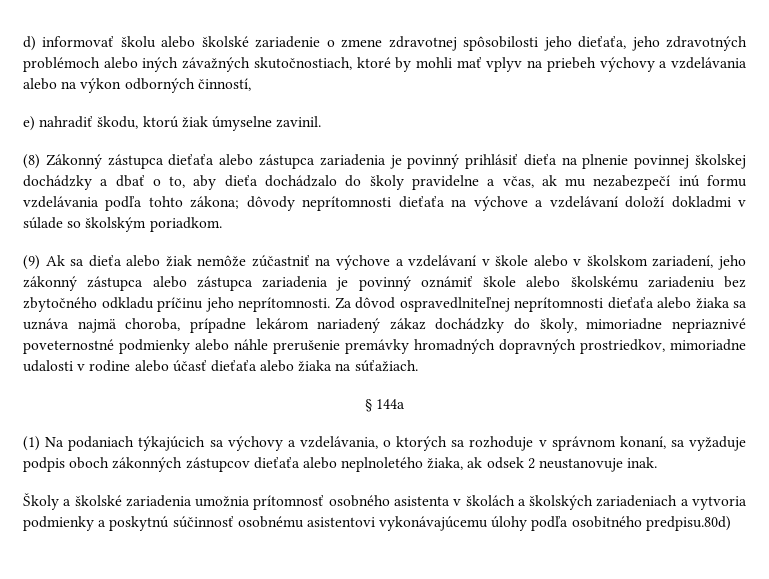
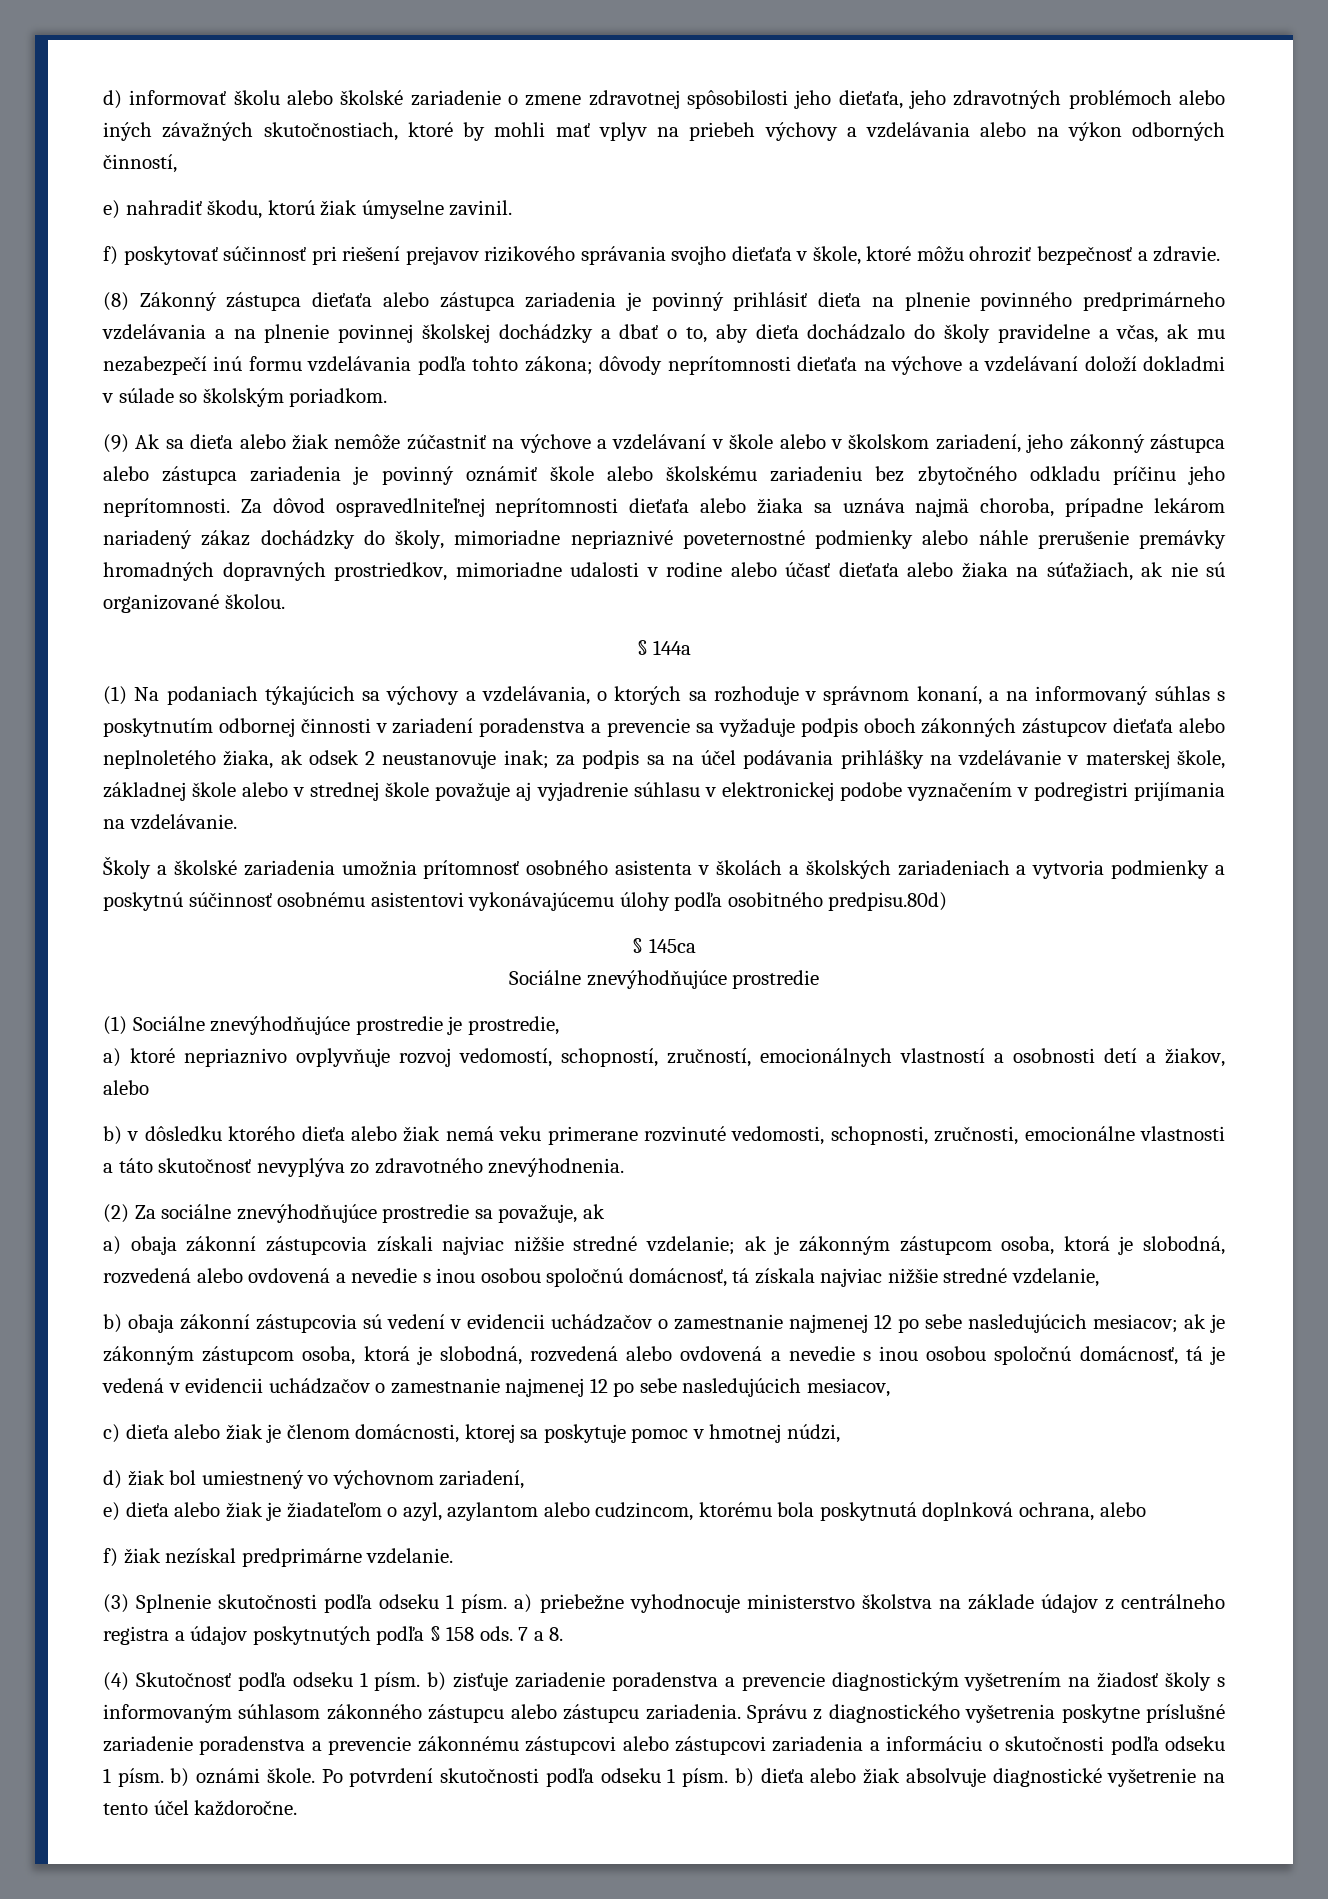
(322, 122) none -> [103,246,1221,265] // f) poskytovať súčinnosť pri riešení prejavov rizikového správania svojho dieťaťa v škole, ktoré môžu ohroziť bezpečnosť a zdravie.
(629, 161) none -> [980,292,1225,311] [102,324,330,343] povinného predprimárneho vzdelávania a na plnenie
[354,360,418,372] súťažiach. -> [1046,562,1225,581] [103,594,285,613] súťažiach, ak nie sú organizované školou.
(666, 442) none -> [988,686,1226,705] [103,718,691,737] a na informovaný súhlas s poskytnutím odbornej činnosti v zariadení poradenstva a prevencie
[627,457,658,468] inak. -> [503,750,1226,769] [103,782,1225,801] [103,814,237,830] inak; za podpis sa na účel podávania prihlášky na vzdelávanie v materskej škole, základnej škole alebo v strednej škole považuje aj vyjadrenie súhlasu v elektronickej podobe vyznačením v podregistri prijímania na vzdelávanie.
(731, 523) none -> [632,938,696,953] [508,970,820,989] [103,1016,559,1035] [103,1048,1225,1067] [103,1080,149,1095] [103,1126,1225,1145] [103,1158,625,1177] [103,1204,605,1223] [103,1236,1225,1255] [103,1268,1100,1287] [103,1314,1225,1333] [103,1346,1225,1365] [102,1378,890,1397] [103,1424,840,1443] [103,1470,525,1489] [103,1502,1146,1521] [103,1548,454,1567] [103,1594,1225,1613] [103,1626,564,1645] [103,1672,1225,1691] [103,1704,1225,1723] [103,1736,1225,1755] [103,1768,1225,1787] [103,1800,298,1816] // § 145ca // Sociálne znevýhodňujúce prostredie // (1) Sociálne znevýhodňujúce prostredie je prostredie, // a) ktoré nepriaznivo ovplyvňuje rozvoj vedomostí, schopností, zručností, emocionálnych vlastností a osobnosti detí a žiakov, alebo // b) v dôsledku ktorého dieťa alebo žiak nemá veku primerane rozvinuté vedomosti, schopnosti, zručnosti, emocionálne vlastnosti a táto skutočnosť nevyplýva zo zdravotného znevýhodnenia. // (2) Za sociálne znevýhodňujúce prostredie sa považuje, ak // a) obaja zákonní zástupcovia získali najviac nižšie stredné vzdelanie; ak je zákonným zástupcom osoba, ktorá je slobodná, rozvedená alebo ovdovená a nevedie s inou osobou spoločnú domácnosť, tá získala najviac nižšie stredné vzdelanie, // b) obaja zákonní zástupcovia sú vedení v evidencii uchádzačov o zamestnanie najmenej 12 po sebe nasledujúcich mesiacov; ak je zákonným zástupcom osoba, ktorá je slobodná, rozvedená alebo ovdovená a nevedie s inou osobou spoločnú domácnosť, tá je vedená v evidencii uchádzačov o zamestnanie najmenej 12 po sebe nasledujúcich mesiacov, // c) dieťa alebo žiak je členom domácnosti, ktorej sa poskytuje pomoc v hmotnej núdzi, // d) žiak bol umiestnený vo výchovnom zariadení, // e) dieťa alebo žiak je žiadateľom o azyl, azylantom alebo cudzincom, ktorému bola poskytnutá doplnková ochrana, alebo // f) žiak nezískal predprimárne vzdelanie. // (3) Splnenie skutočnosti podľa odseku 1 písm. a) priebežne vyhodnocuje ministerstvo školstva na základe údajov z centrálneho registra a údajov poskytnutých podľa § 158 ods. 7 a 8. // (4) Skutočnosť podľa odseku 1 písm. b) zisťuje zariadenie poradenstva a prevencie diagnostickým vyšetrením na žiadosť školy s informovaným súhlasom zákonného zástupcu alebo zástupcu zariadenia. Správu z diagnostického vyšetrenia poskytne príslušné zariadenie poradenstva a prevencie zákonnému zástupcovi alebo zástupcovi zariadenia a informáciu o skutočnosti podľa odseku 1 písm. b) oznámi škole. Po potvrdení skutočnosti podľa odseku 1 písm. b) dieťa alebo žiak absolvuje diagnostické vyšetrenie na tento účel každoročne.

